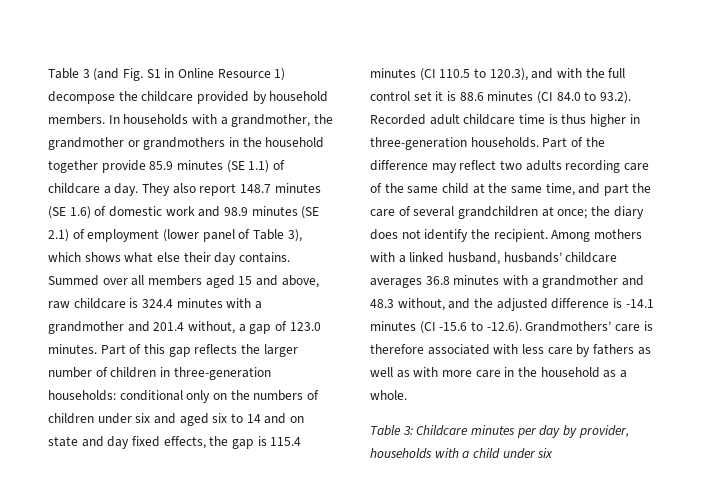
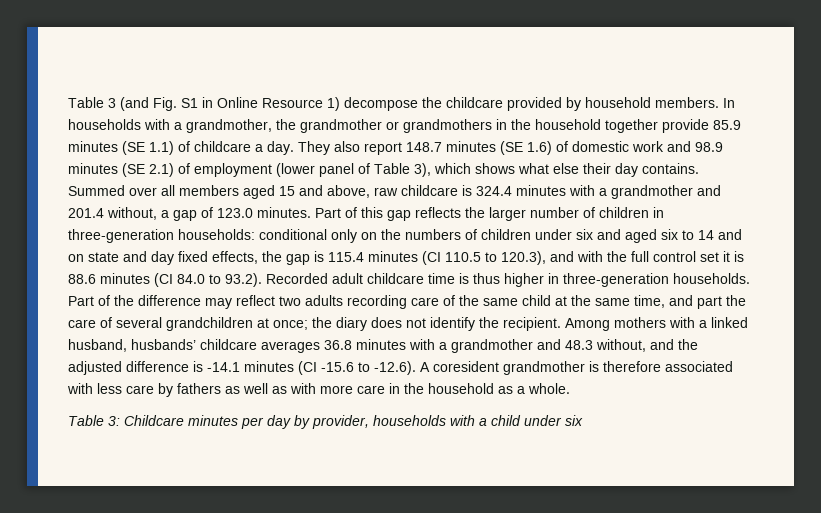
[525,321,640,332] Grandmothers’ care -> [420,361,585,375] A coresident grandmother

